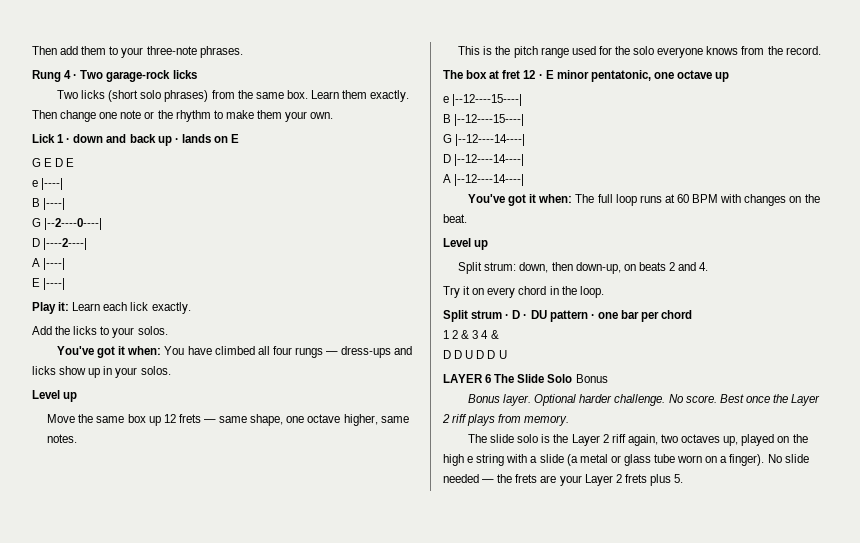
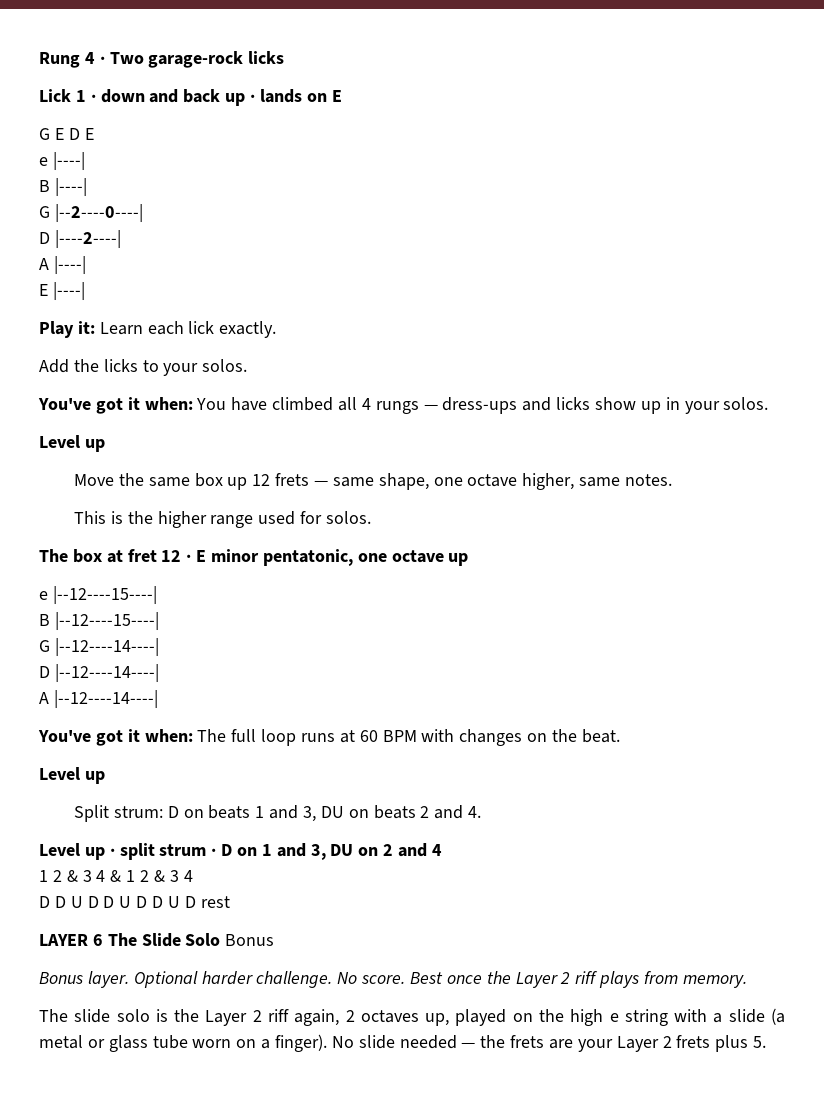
[32,46,243,58] Then add them to your three-note phrases. // -> (39, 60) none
[57,90,410,102] [32,110,334,122] // Two licks (short solo phrases) from the same box. Learn them exactly. Then change one note or the rhythm to make them your own. -> (285, 57) none
[272,346,292,355] four -> [361,398,371,410] 4
[513,46,538,58] pitch -> [157,511,207,528] higher
[615,46,821,58] the solo everyone knows from the record. -> [326,511,372,524] solos.
[519,262,621,274] down, then down-up, -> [167,805,344,822] D on beats 1 and 3, DU
[443,286,604,298] [443,310,693,322] Try it on every chord in the loop. // Split strum · D · DU pattern · one bar per chord -> [39,843,442,860] Level up · split strum · D on 1 and 3, DU on 2 and 4
[443,350,507,359] // D D U D D U -> [126,870,193,882] [39,896,230,908] 1 2 & 3 4 // D D U D D U D D U D rest
[661,434,679,443] two -> [345,1010,355,1022] 2

